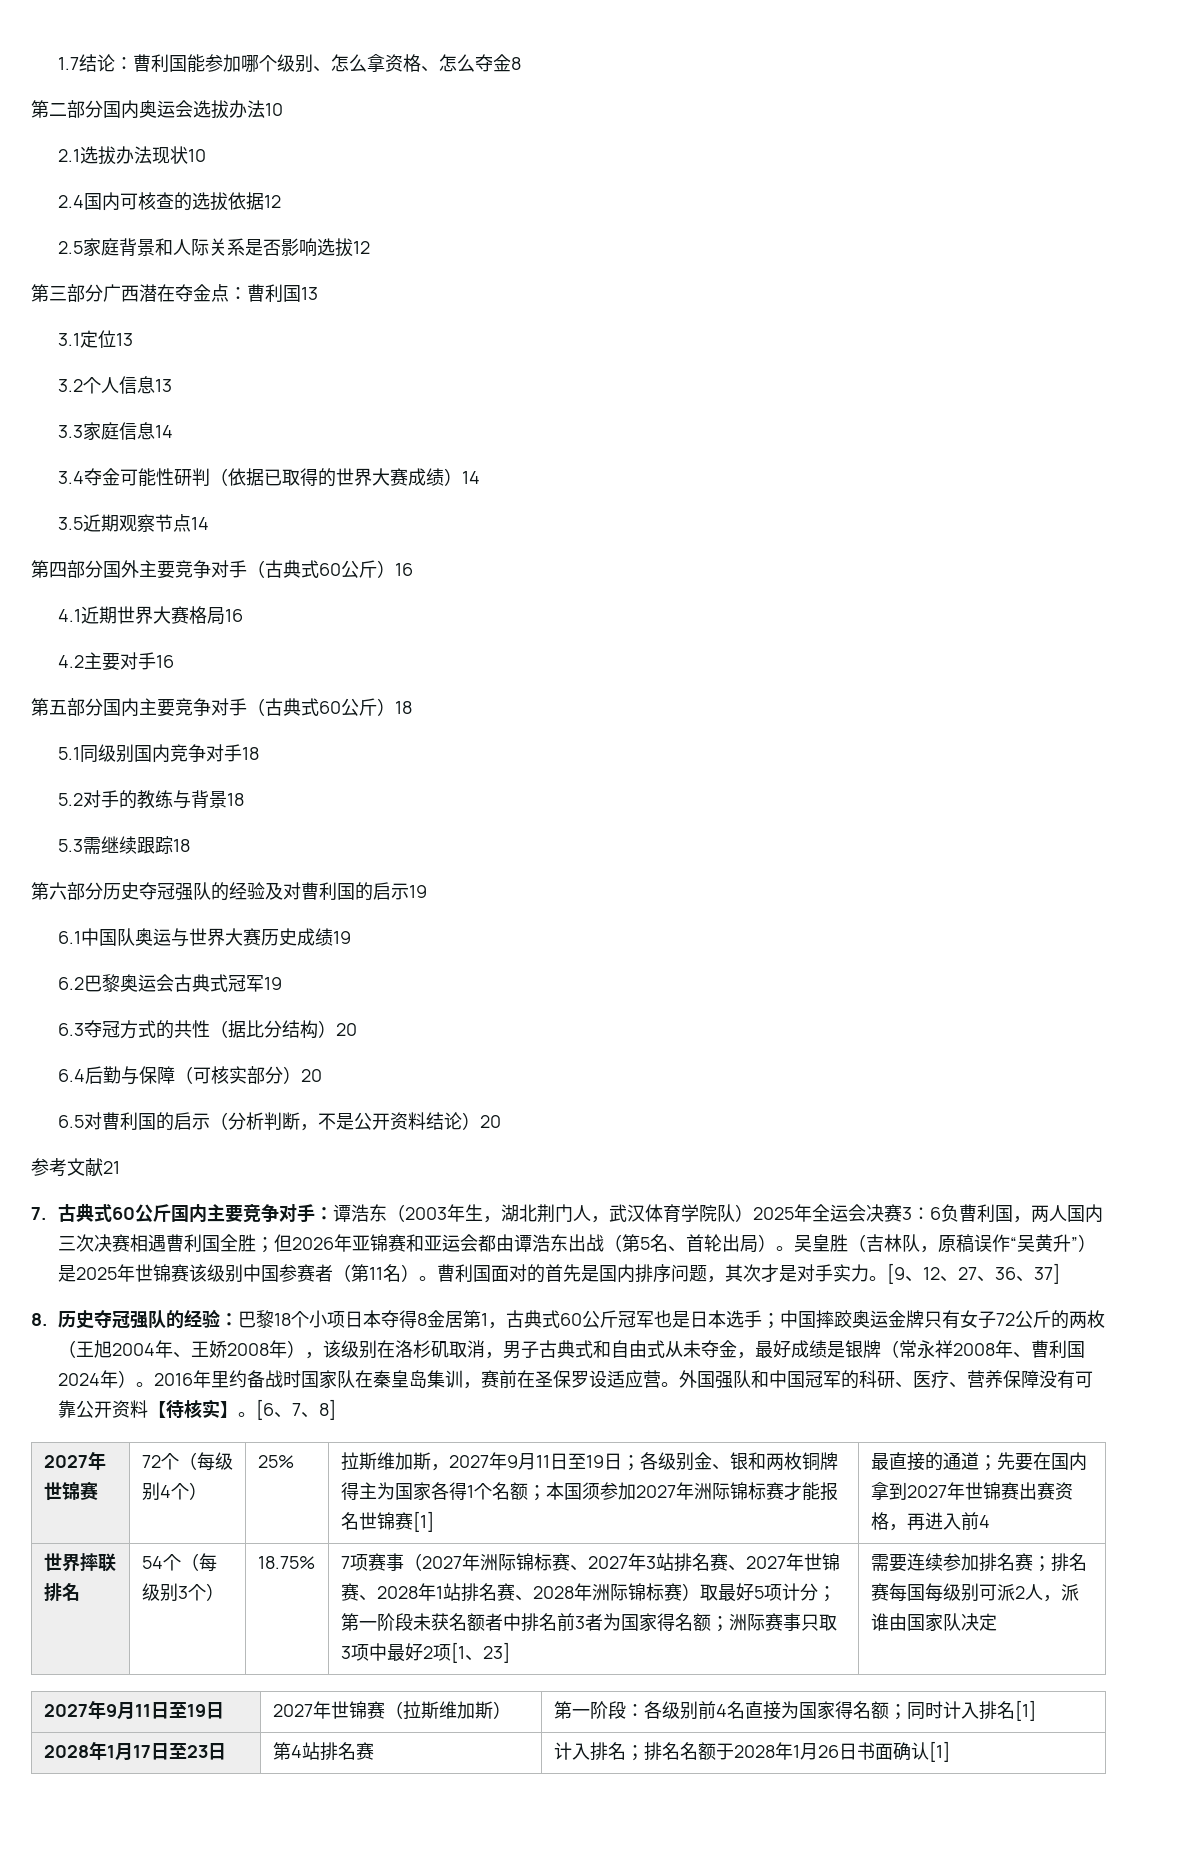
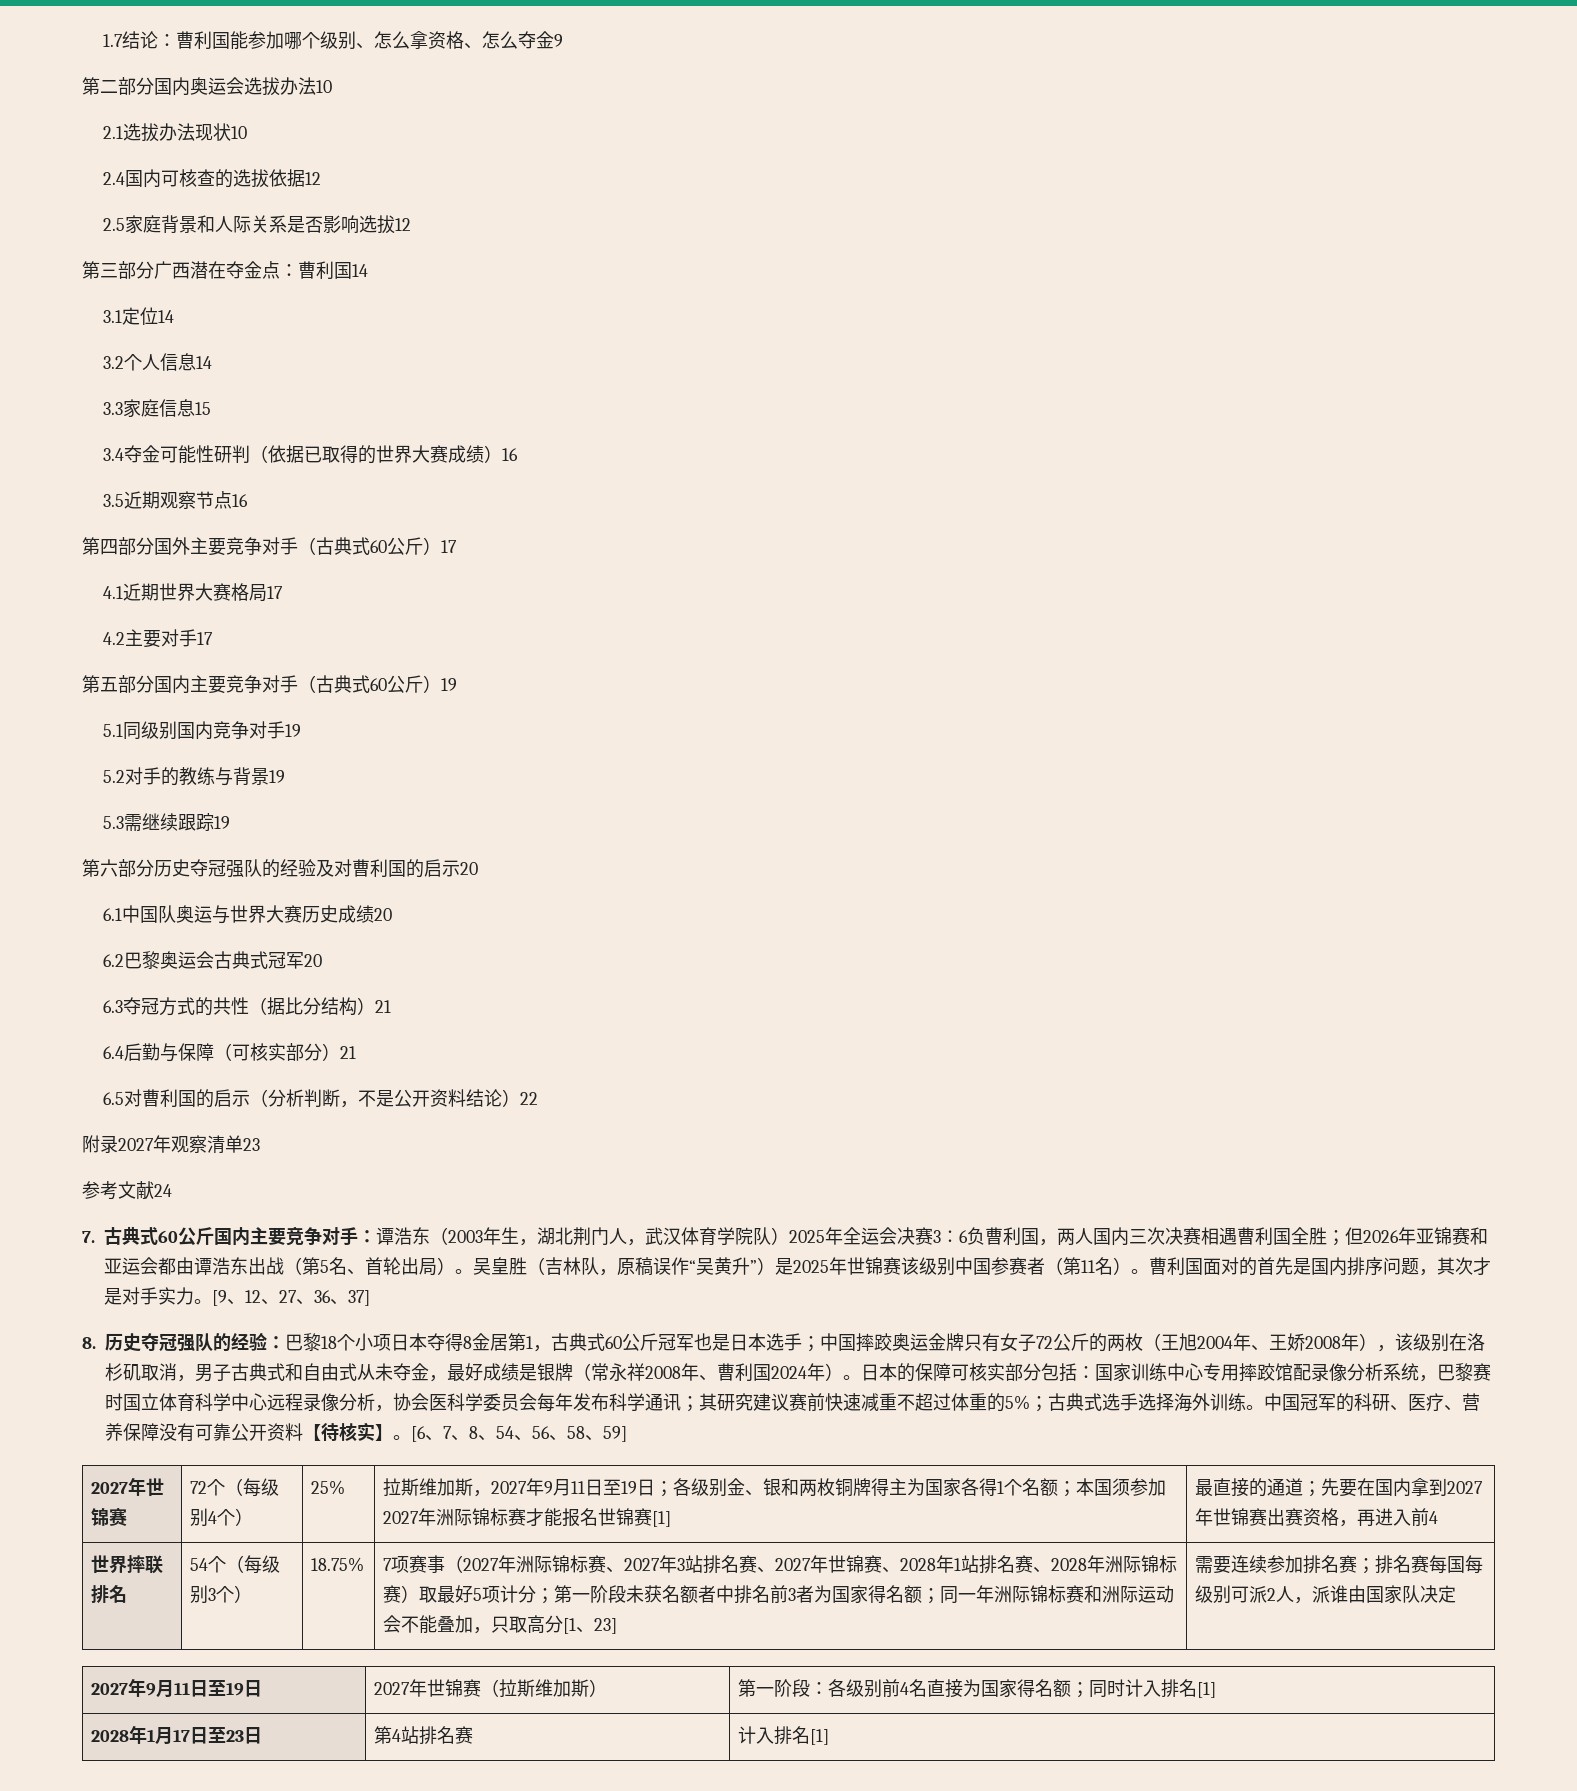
[511,57,522,70] 8 -> [553,34,563,47] 9
[301,287,318,300] 13 -> [352,264,368,277] 14
[116,333,134,346] 13 -> [157,310,174,323] 14
[155,379,173,392] 13 -> [195,356,212,369] 14
[155,425,174,438] 14 -> [194,402,211,415] 15
[462,471,481,484] 14 -> [501,448,518,461] 16
[191,517,210,530] 14 -> [231,494,248,507] 16
[395,563,413,576] 16 -> [441,540,457,553] 17
[225,609,244,622] 16 -> [266,586,283,599] 17
[156,655,175,668] 16 -> [196,632,213,645] 17
[395,701,412,714] 18 -> [441,678,457,691] 19
[242,747,260,760] 18 -> [284,724,301,737] 19
[227,793,245,806] 18 -> [268,770,285,783] 19
[173,839,191,852] 18 -> [213,816,230,829] 19
[409,885,427,898] 19 -> [460,862,478,875] 20
[333,931,352,944] 19 -> [373,908,392,921] 20
[264,977,283,990] 19 -> [303,954,322,967] 20
[336,1023,358,1036] 20 -> [374,1000,391,1013] 21
[301,1069,323,1082] 20 -> [339,1046,356,1059] 21
[480,1115,502,1128] 20 -> [519,1092,538,1105] [82,1135,260,1154] 22 // 附录2027年观察清单23
[103,1161,120,1174] 21 -> [154,1184,172,1197] 24
[154,1370,770,1389] 2016年里约备战时国家队在秦皇岛集训，赛前在圣保罗设适应营。外国强队和 -> [861,1363,1491,1382] [105,1393,1264,1412] 日本的保障可核实部分包括：国家训练中心专用摔跤馆配录像分析系统，巴黎赛时国立体育科学中心远程录像分析，协会医科学委员会每年发布科学通讯；其研究建议赛前快速减重不超过体重的5%；古典式选手选择海外训练。
[319,1399,337,1420] 8] -> [469,1426,627,1442] 8、54、56、58、59]
[728,1613,837,1631] [340,1643,451,1661] 洲际赛事只取3项中最好2项 -> [939,1585,1174,1604] [382,1615,563,1634] 同一年洲际锦标赛和洲际运动会不能叠加，只取高分
[625,1742,929,1761] ；排名名额于2028年1月26日书面确认 -> (810, 1735) none

